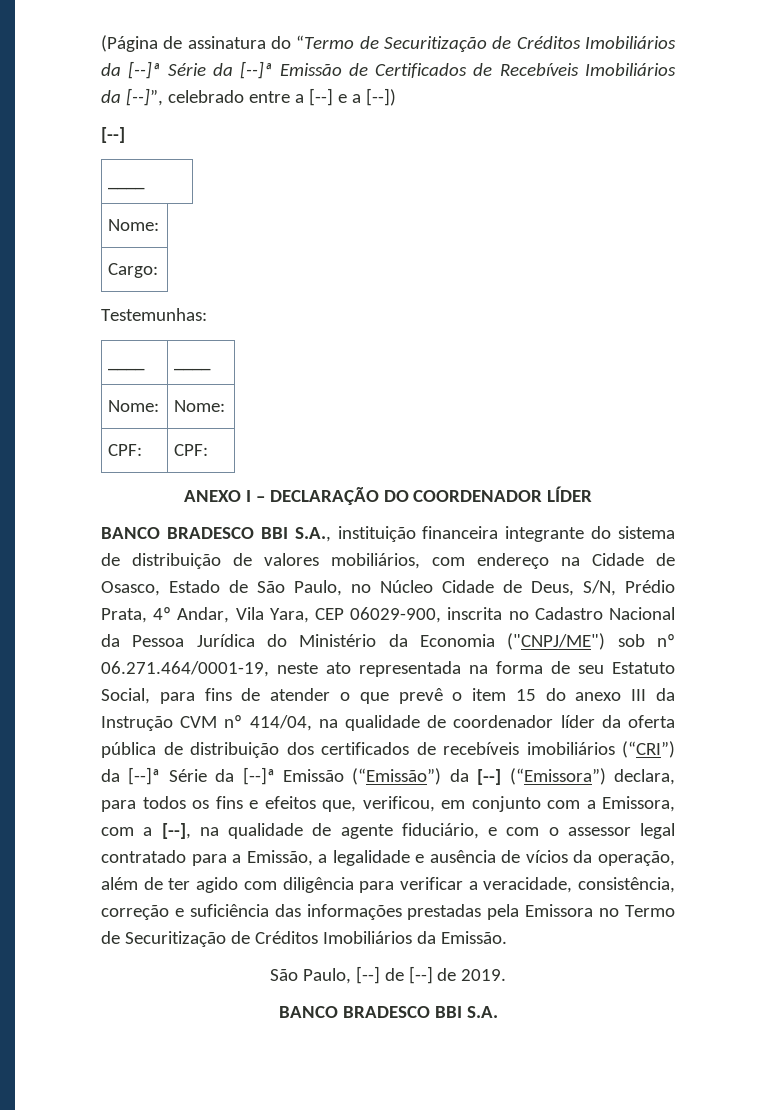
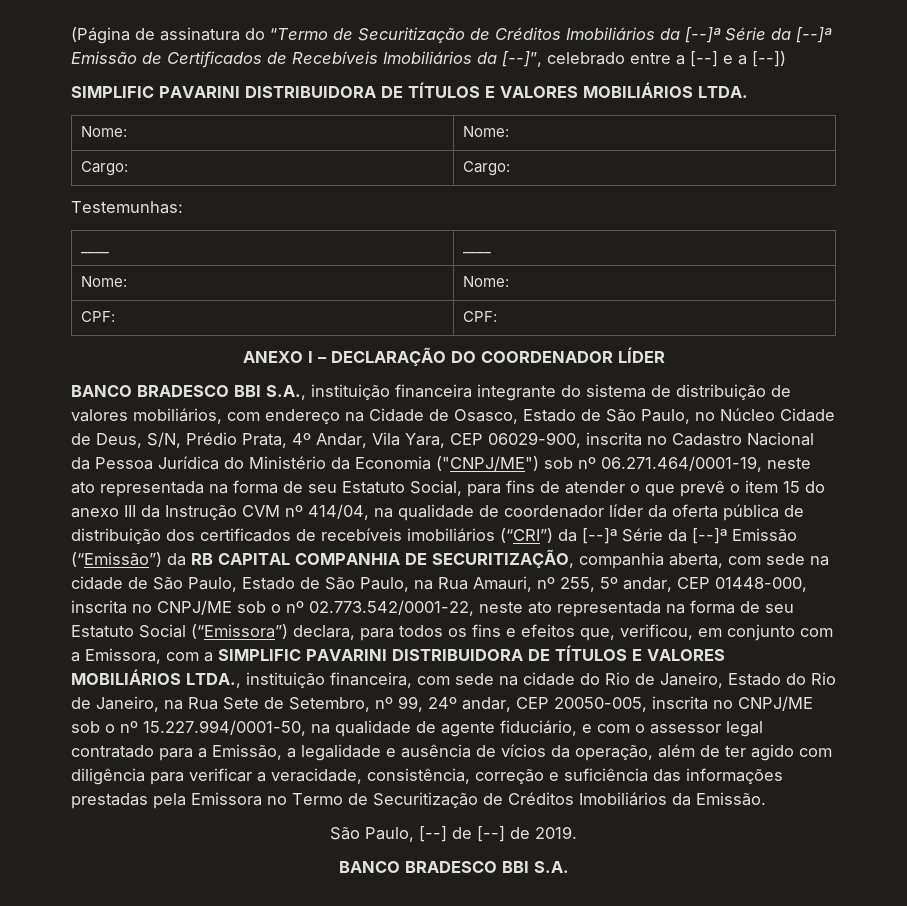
[101,127,125,143] [108,187,146,190] [108,219,160,231] [108,263,159,278] [--] // ____ // Nome: // Cargo: -> [71,82,748,98] [80,126,127,137] [462,126,509,137] [80,161,128,176] [462,161,510,176] SIMPLIFIC PAVARINI DISTRIBUIDORA DE TÍTULOS E VALORES MOBILIÁRIOS LTDA. // Nome: | Nome: // Cargo: | Cargo:
[477,769,502,785] [--] -> [191,549,829,569] [71,576,807,592] [71,600,794,617] [71,624,186,638] RB CAPITAL COMPANHIA DE SECURITIZAÇÃO, companhia aberta, com sede na cidade de São Paulo, Estado de São Paulo, na Rua Amauri, nº 255, 5º andar, CEP 01448-000, inscrita no CNPJ/ME sob o nº 02.773.542/0001-22, neste ato representada na forma de seu Estatuto Social
[161,823,191,839] [--], -> [218,645,725,661] [71,669,836,688] [71,696,813,712] [71,720,306,736] SIMPLIFIC PAVARINI DISTRIBUIDORA DE TÍTULOS E VALORES MOBILIÁRIOS LTDA., instituição financeira, com sede na cidade do Rio de Janeiro, Estado do Rio de Janeiro, na Rua Sete de Setembro, nº 99, 24º andar, CEP 20050-005, inscrita no CNPJ/ME sob o nº 15.227.994/0001-50,

